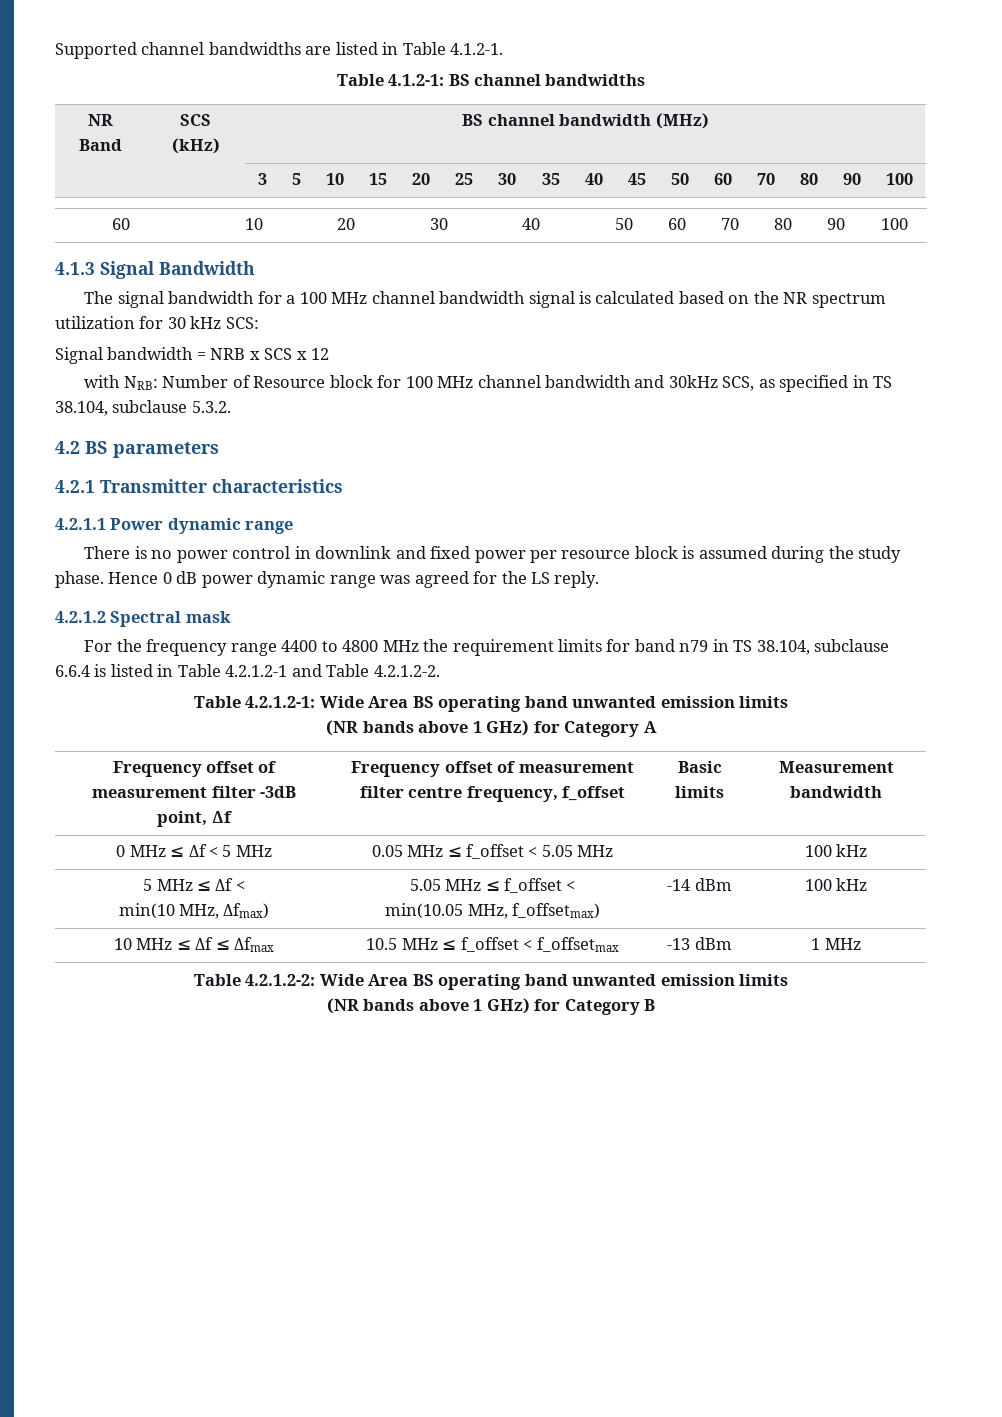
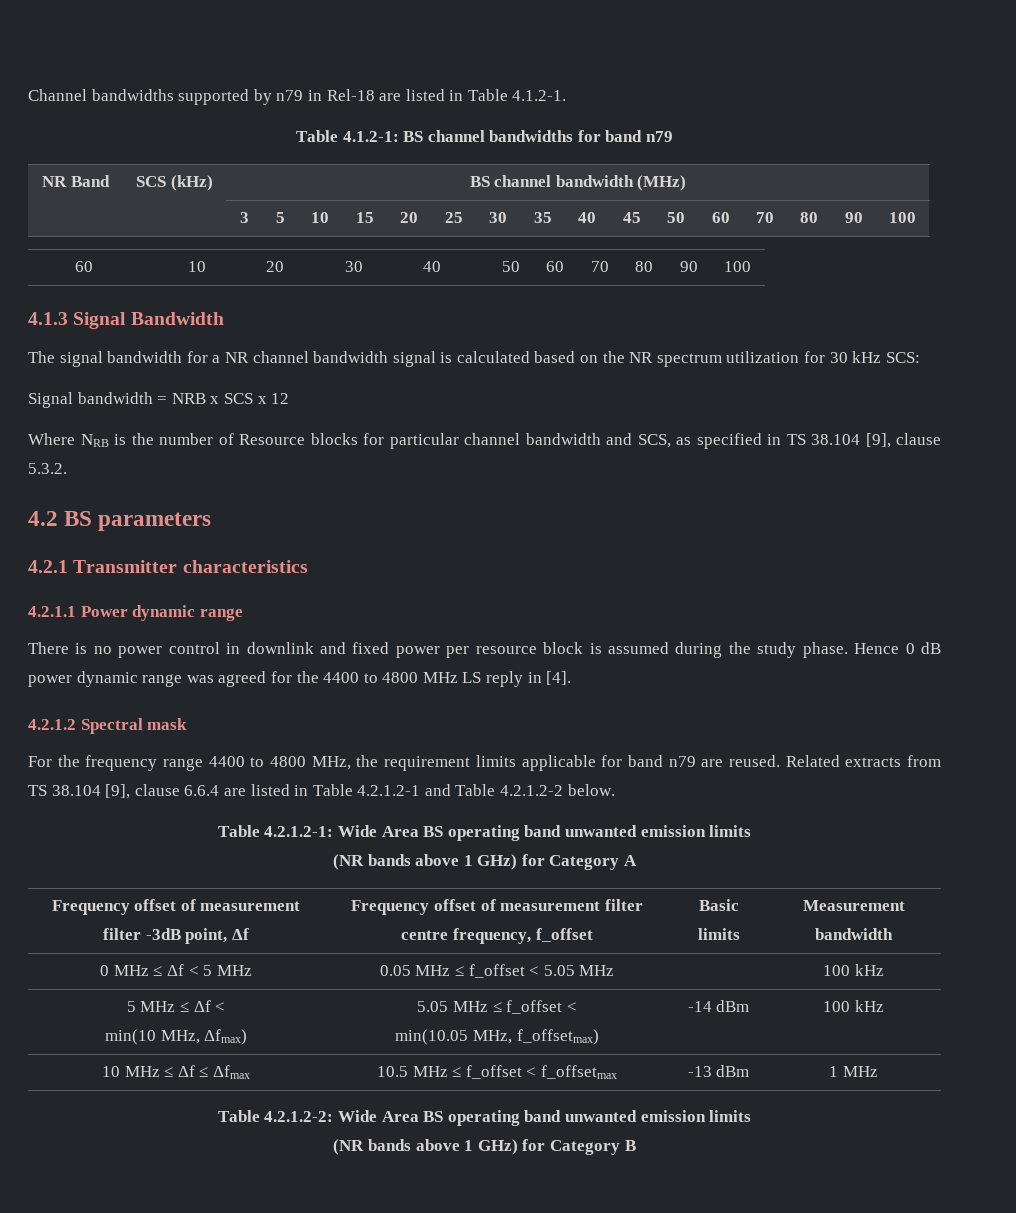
[55,42,301,59] Supported channel bandwidths -> [28,89,375,105] Channel bandwidths supported by n79 in Rel-18
(646, 80) none -> [577,130,674,142] for band n79
[299,292,368,304] 100 MHz -> [224,352,249,363] NR
[84,375,474,390] with NRB: Number of Resource block for 100 MHz -> [28,433,459,449] Where NRB is the number of Resource blocks for particular
[668,375,718,388] 30kHz -> (632, 439) none
[55,400,188,416] 38.104, subclause -> [811,433,941,448] 38.104 [9], clause
[531,571,600,588] LS reply. -> [323,671,572,687] 4400 to 4800 MHz LS reply in [4].
[382,640,419,652] MHz -> [311,756,351,770] MHz,
[606,639,890,655] [55,664,107,677] for band n79 in TS 38.104, subclause 6.6.4 is -> [521,755,942,771] [28,784,246,799] applicable for band n79 are reused. Related extracts from TS 38.104 [9], clause 6.6.4 are
[373,665,440,677] 4.2.1.2-2. -> [500,784,615,796] 4.2.1.2-2 below.

